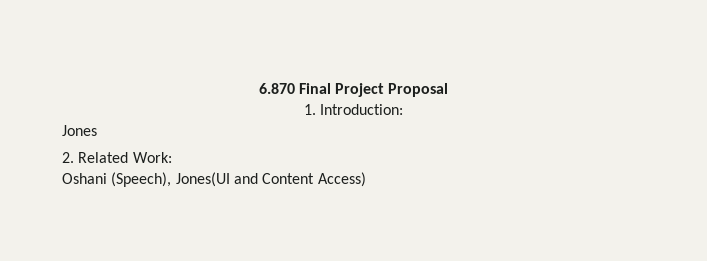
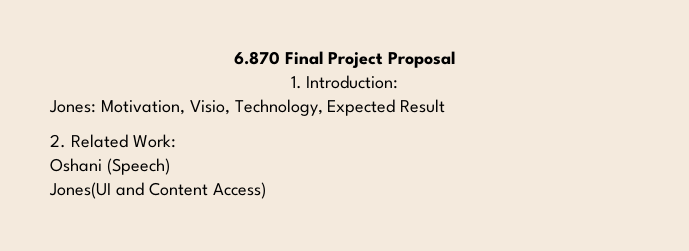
[62,125,97,136] Jones -> [49,99,446,116] Jones: Motivation, Visio, Technology, Expected Result
[111,172,172,187] (Speech), -> [106,158,170,175] (Speech) //

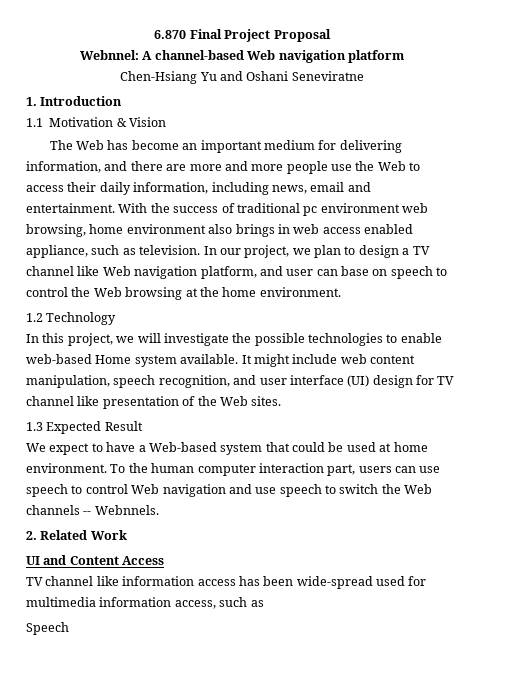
[290,75,399,89] [49,99,446,116] [50,134,176,148] [50,158,170,175] [49,182,266,199] 1. Introduction: // Jones: Motivation, Visio, Technology, Expected Result // 2. Related Work: // Oshani (Speech) // Jones(UI and Content Access) -> [80,50,404,63] [120,71,364,84] [26,96,123,106] [26,117,166,127] [49,140,402,153] [26,161,421,174] [26,182,371,195] [26,203,428,216] [26,224,413,237] [26,245,430,258] [26,266,448,279] [26,287,341,300] [26,312,117,325] [26,333,442,346] [26,354,415,367] [26,375,455,388] [26,396,282,409] [26,421,143,434] [26,442,428,455] [26,463,441,476] [26,484,433,497] [26,505,159,515] [26,530,127,540] [26,555,165,565] [26,576,427,589] [26,597,264,609] [26,622,69,635] Webnnel: A channel-based Web navigation platform // Chen-Hsiang Yu and Oshani Seneviratne // 1. Introduction // 1.1 Motivation & Vision // The Web has become an important medium for delivering information, and there are more and more people use the Web to access their daily information, including news, email and entertainment. With the success of traditional pc environment web browsing, home environment also brings in web access enabled appliance, such as television. In our project, we plan to design a TV channel like Web navigation platform, and user can base on speech to control the Web browsing at the home environment. // 1.2 Technology // In this project, we will investigate the possible technologies to enable web-based Home system available. It might include web content manipulation, speech recognition, and user interface (UI) design for TV channel like presentation of the Web sites. // 1.3 Expected Result // We expect to have a Web-based system that could be used at home environment. To the human computer interaction part, users can use speech to control Web navigation and use speech to switch the Web channels -- Webnnels. // 2. Related Work // UI and Content Access // TV channel like information access has been wide-spread used for multimedia information access, such as // Speech

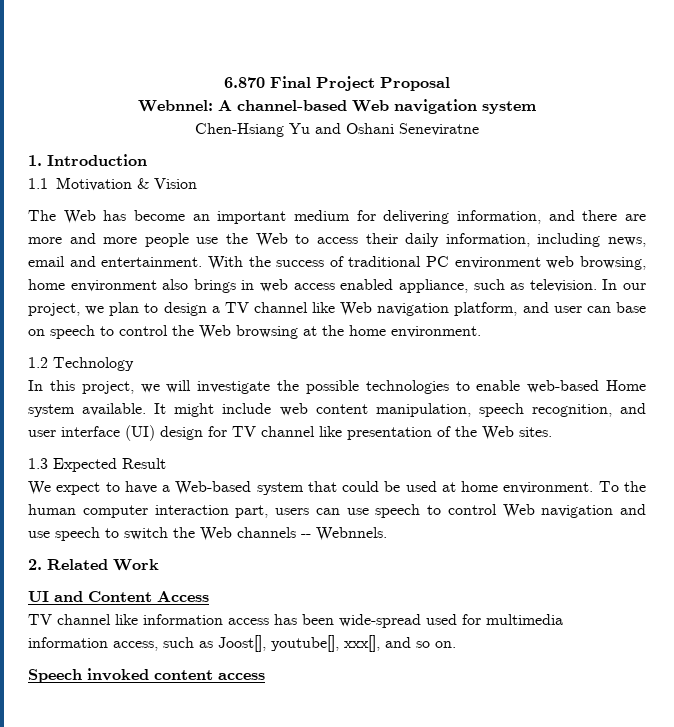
[347,50,404,63] platform -> [482,101,536,114] system
[303,206,318,216] pc -> [426,256,450,267] PC
[26,622,69,635] // Speech -> [218,635,456,652] [28,668,265,683] Joost[], youtube[], xxx[], and so on. // Speech invoked content access

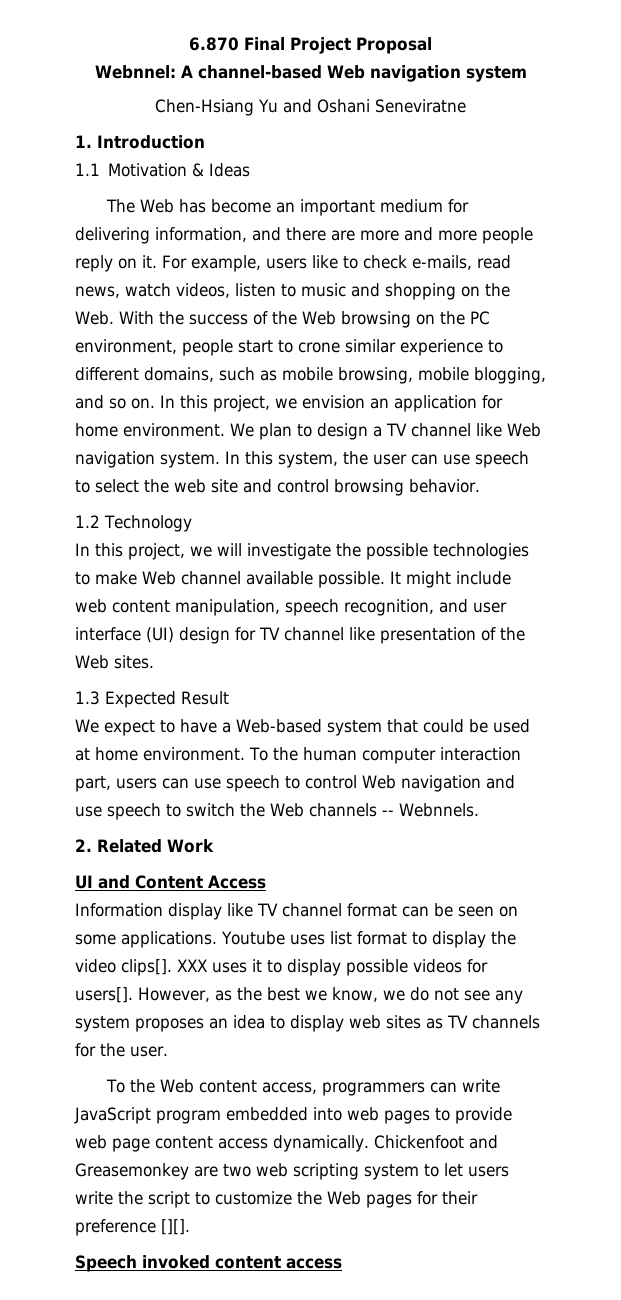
[154,178,197,189] Vision -> [209,163,251,177] Ideas
[196,233,647,247] [28,256,646,270] [28,279,647,293] [28,303,105,316] use the Web to access their daily information, including news, email and entertainment. With the success of traditional PC environment web browsing, home environment also brings in web access enabled appliance, such as television. In our project, we -> [75,255,511,272] [75,283,510,300] [75,311,490,328] [75,339,503,356] [75,367,546,384] [75,395,503,412] [75,423,254,437] reply on it. For example, users like to check e-mails, read news, watch videos, listen to music and shopping on the Web. With the success of the Web browsing on the PC environment, people start to crone similar experience to different domains, such as mobile browsing, mobile blogging, and so on. In this project, we envision an application for home environment. We
[454,302,646,316] [28,325,481,339] platform, and user can base on speech to control the Web browsing at the home environment. -> [160,451,529,468] [75,479,480,496] system. In this system, the user can use speech to select the web site and control browsing behavior.
[476,380,646,393] [28,403,147,417] enable web-based Home system available. -> [95,571,385,588] make Web channel available possible.
[28,614,563,628] [28,635,456,652] TV channel like information access has been wide-spread used for multimedia information access, such as Joost[], youtube[], xxx[], and so on. -> [75,903,518,920] [75,931,516,948] [75,959,488,976] [75,987,523,1004] [75,1015,540,1032] [75,1043,168,1057] [106,1079,500,1096] [74,1107,512,1124] [75,1135,498,1152] [75,1163,509,1180] [75,1191,478,1208] [75,1219,190,1236] Information display like TV channel format can be seen on some applications. Youtube uses list format to display the video clips[]. XXX uses it to display possible videos for users[]. However, as the best we know, we do not see any system proposes an idea to display web sites as TV channels for the user. // To the Web content access, programmers can write JavaScript program embedded into web pages to provide web page content access dynamically. Chickenfoot and Greasemonkey are two web scripting system to let users write the script to customize the Web pages for their preference [][].

